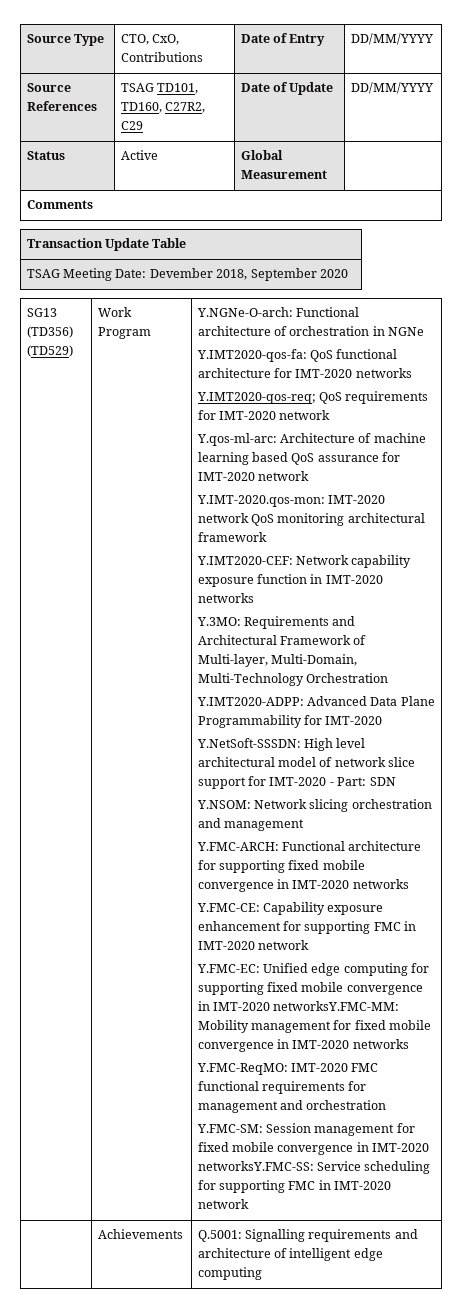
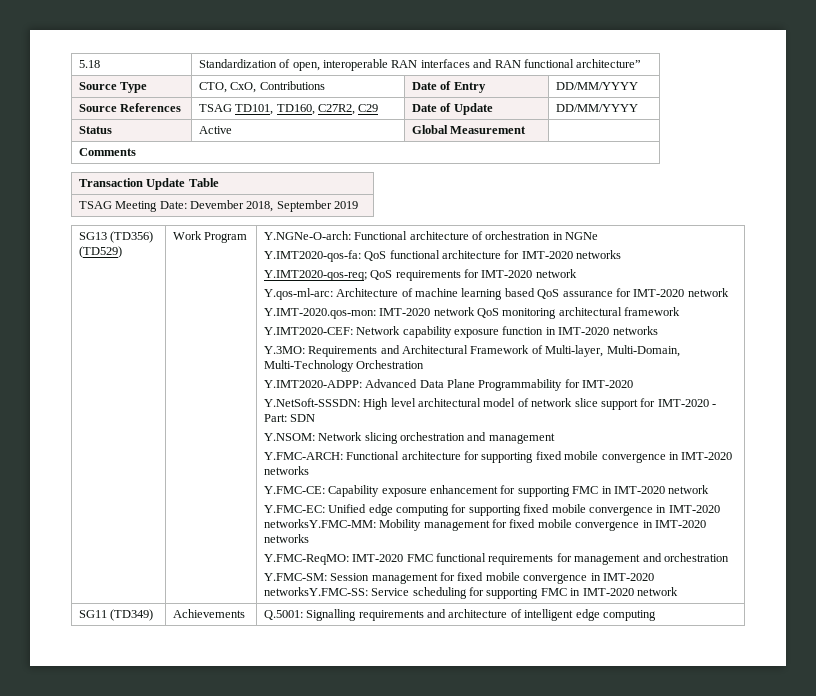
(26, 38) none -> [78,60,100,68] [198,59,642,71] 5.18 | Standardization of open, interoperable RAN interfaces and RAN functional architecture” //
[319,269,348,278] 2020 -> [334,201,359,209] 2019
(249, 1204) none -> [78,609,154,621] SG11 (TD349)

